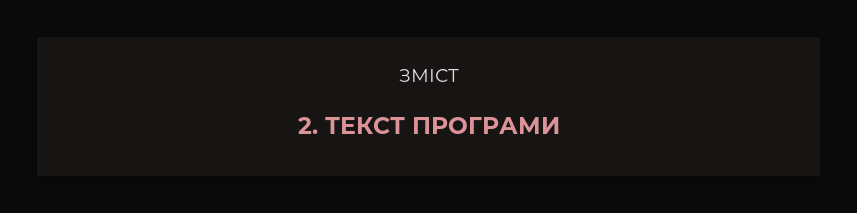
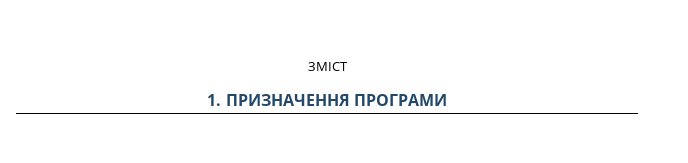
[297,117,405,134] 2. ТЕКСТ -> [207,94,350,106] 1. ПРИЗНАЧЕННЯ

